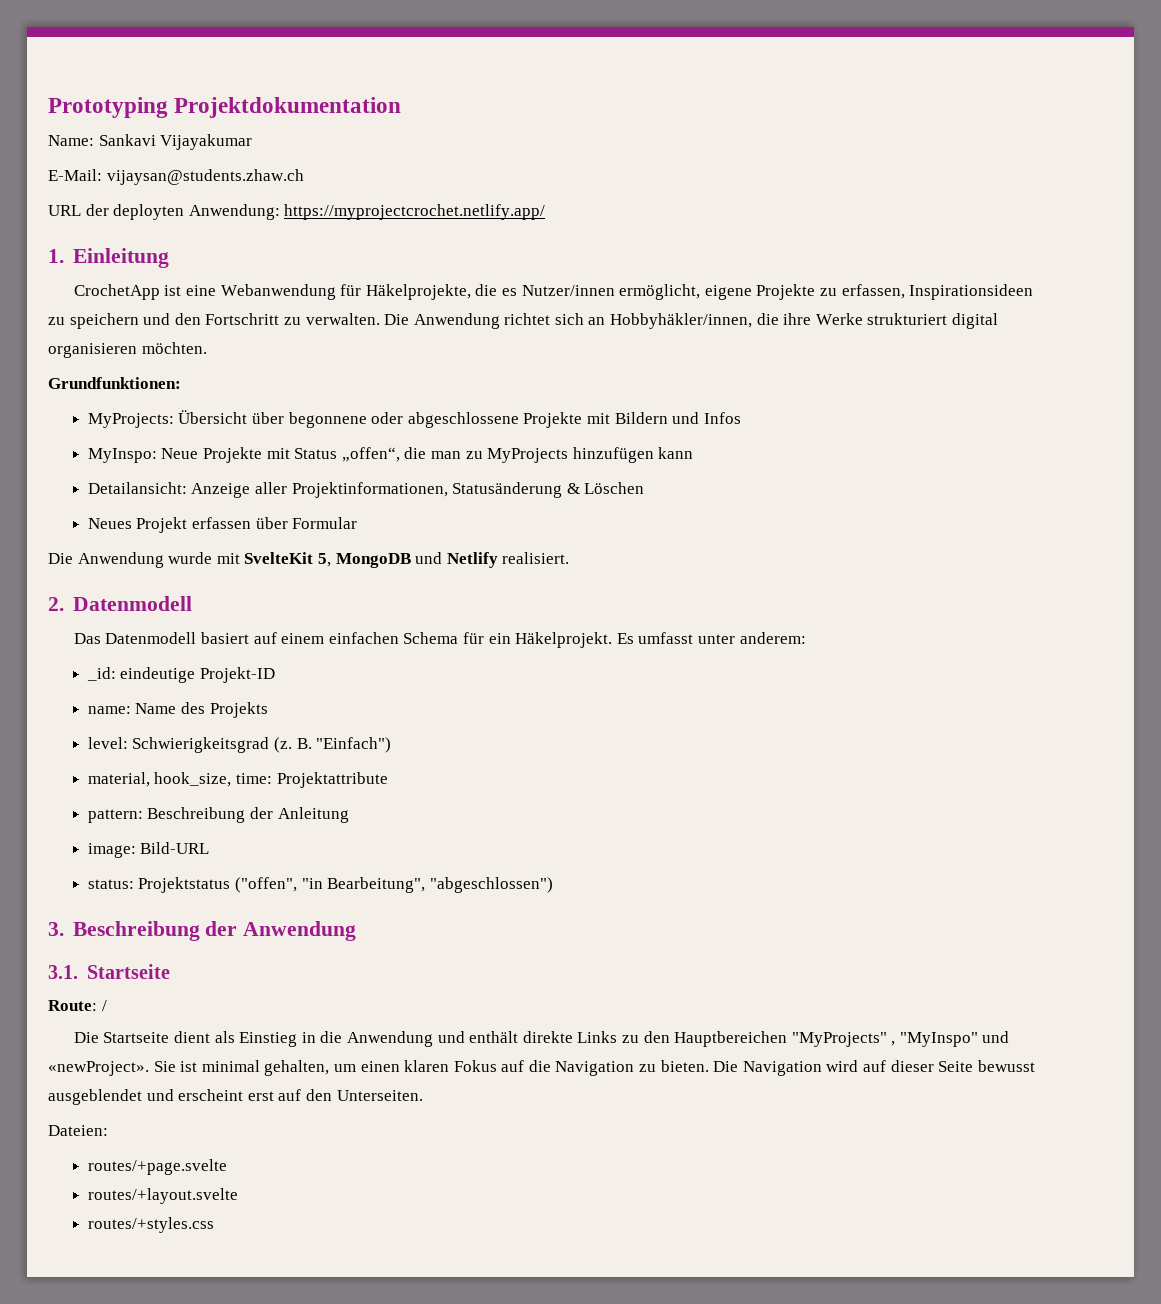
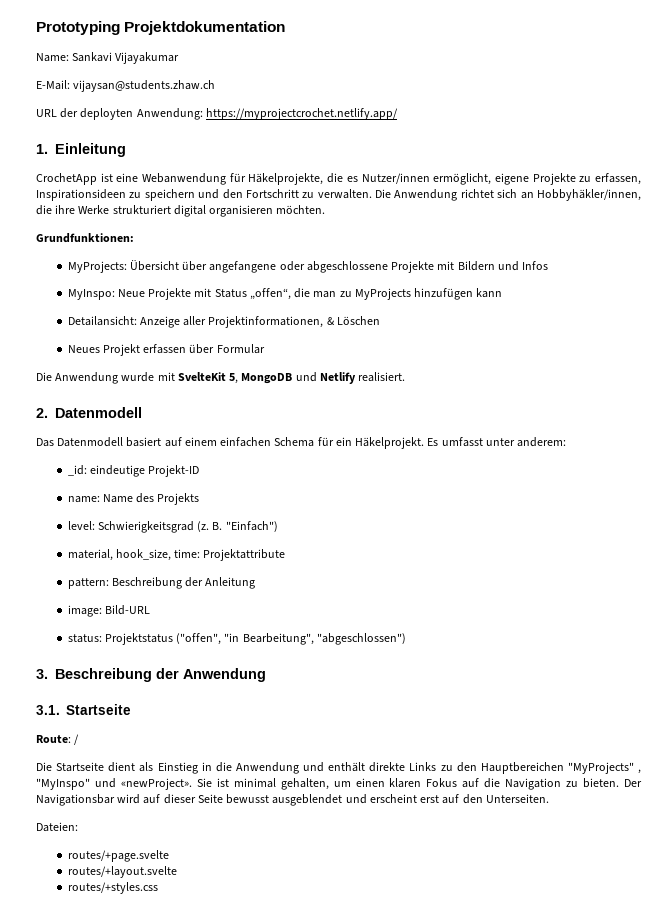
[288,412,367,428] begonnene -> [209,261,277,273] angefangene
[452,482,563,498] Statusänderung -> (324, 322) none
[713,1061,822,1076] Die Navigation -> [624,779,642,787] [36,794,115,806] Der Navigationsbar

